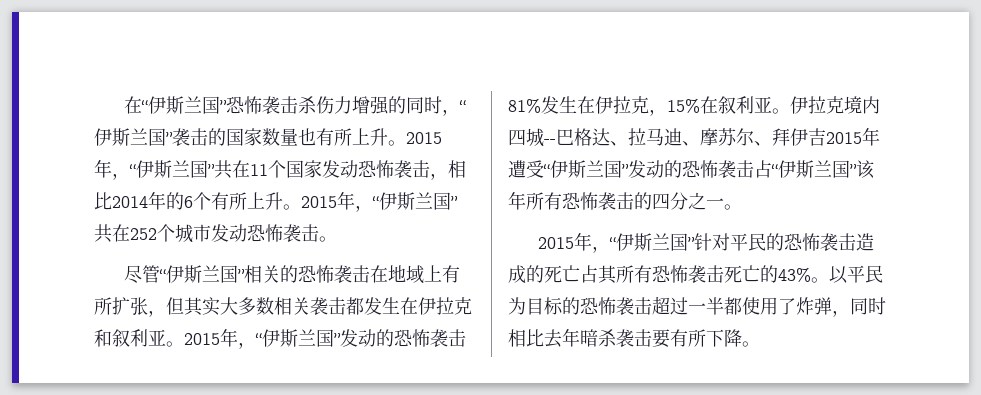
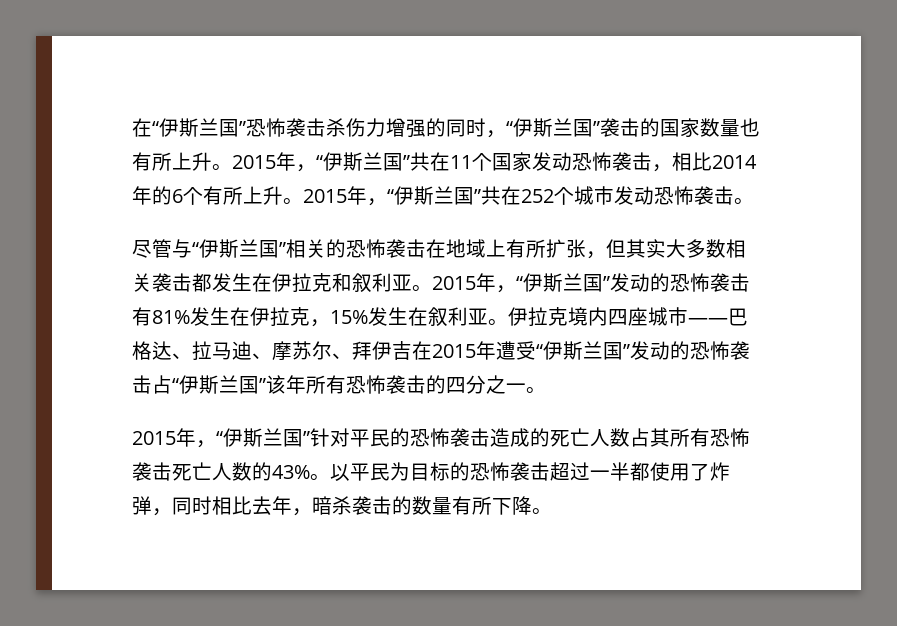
(160, 274) none -> [172,239,192,258] 与
(466, 338) none -> [132,307,152,326] 有
(700, 105) none -> [368,307,408,326] 发生
[526,128,556,147] 城-- -> [628,307,728,326] 座城市——
(826, 137) none -> [412,341,432,360] 在
(580, 273) none -> [590,428,630,447] 人数
(760, 273) none -> [212,462,252,481] 人数
(580, 337) none -> [292,508,312,516] ，
[652,329,670,348] 要 -> [392,496,452,515] 的数量

